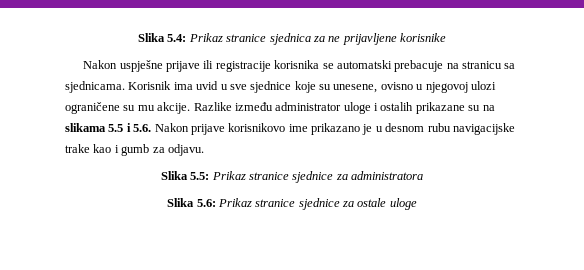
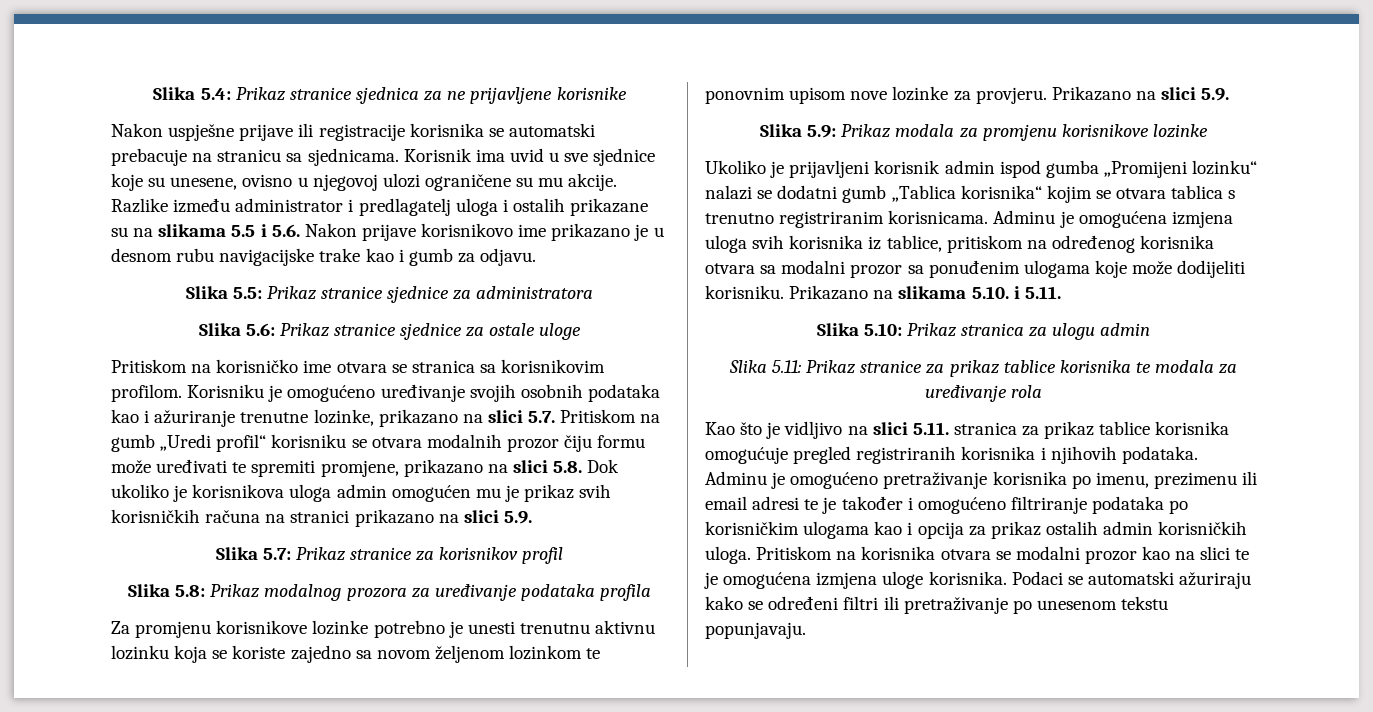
[343,102,371,114] uloge -> [348,198,498,216] i predlagatelj uloga
(417, 204) none -> [111,359,606,373] [111,384,660,402] [111,409,661,427] [111,434,646,452] [111,459,620,477] [111,484,612,502] [111,509,532,527] [215,547,564,564] [127,584,652,601] [111,620,656,638] [111,645,601,663] [705,86,1230,104] [760,124,1208,141] [705,160,1258,178] [705,185,1236,203] [705,210,1233,228] [705,235,1215,253] [705,260,1246,278] [705,285,1061,300] [816,323,1151,340] [728,360,1238,377] [924,385,1043,402] [705,421,1230,439] [705,446,1198,464] [705,471,1258,489] [705,496,1189,514] [705,521,1248,539] [705,546,1250,564] [704,571,1252,589] [705,596,1169,614] [705,622,806,639] // Pritiskom na korisničko ime otvara se stranica sa korisnikovim profilom. Korisniku je omogućeno uređivanje svojih osobnih podataka kao i ažuriranje trenutne lozinke, prikazano na slici 5.7. Pritiskom na gumb „Uredi profil“ korisniku se otvara modalnih prozor čiju formu može uređivati te spremiti promjene, prikazano na slici 5.8. Dok ukoliko je korisnikova uloga admin omogućen mu je prikaz svih korisničkih računa na stranici prikazano na slici 5.9. // Slika 5.7: Prikaz stranice za korisnikov profil // Slika 5.8: Prikaz modalnog prozora za uređivanje podataka profila // Za promjenu korisnikove lozinke potrebno je unesti trenutnu aktivnu lozinku koja se koriste zajedno sa novom željenom lozinkom te ponovnim upisom nove lozinke za provjeru. Prikazano na slici 5.9. // Slika 5.9: Prikaz modala za promjenu korisnikove lozinke // Ukoliko je prijavljeni korisnik admin ispod gumba „Promijeni lozinku“ nalazi se dodatni gumb „Tablica korisnika“ kojim se otvara tablica s trenutno registriranim korisnicama. Adminu je omogućena izmjena uloga svih korisnika iz tablice, pritiskom na određenog korisnika otvara sa modalni prozor sa ponuđenim ulogama koje može dodijeliti korisniku. Prikazano na slikama 5.10. i 5.11. // Slika 5.10: Prikaz stranica za ulogu admin // Slika 5.11: Prikaz stranice za prikaz tablice korisnika te modala za uređivanje rola // Kao što je vidljivo na slici 5.11. stranica za prikaz tablice korisnika omogućuje pregled registriranih korisnika i njihovih podataka. Adminu je omogućeno pretraživanje korisnika po imenu, prezimenu ili email adresi te je također i omogućeno filtriranje podataka po korisničkim ulogama kao i opcija za prikaz ostalih admin korisničkih uloga. Pritiskom na korisnika otvara se modalni prozor kao na slici te je omogućena izmjena uloge korisnika. Podaci se automatski ažuriraju kako se određeni filtri ili pretraživanje po unesenom tekstu popunjavaju.

